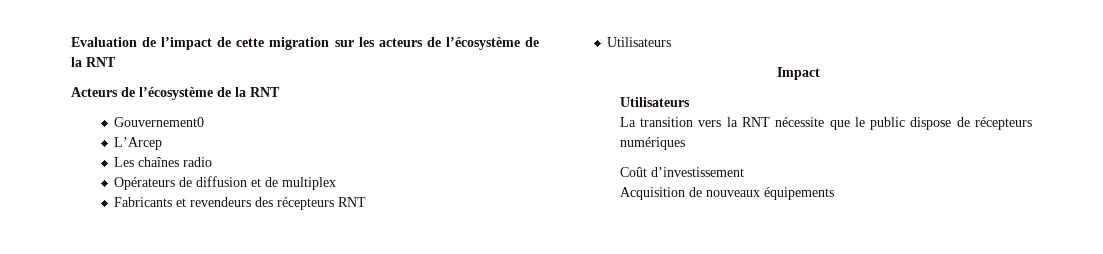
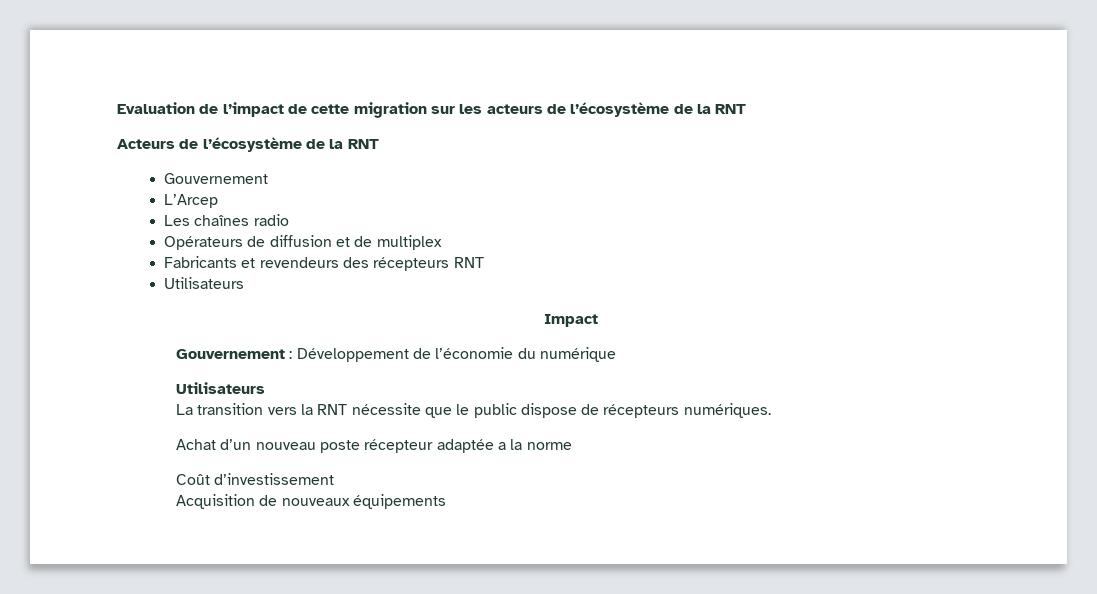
[114,117,205,127] Gouvernement0 -> [164,173,269,184] Gouvernement
(820, 73) none -> [175,347,616,362] // Gouvernement : Développement de l’économie du numérique
[619,137,685,150] numériques -> [683,403,771,418] [175,439,572,453] numériques. // Achat d’un nouveau poste récepteur adaptée a la norme

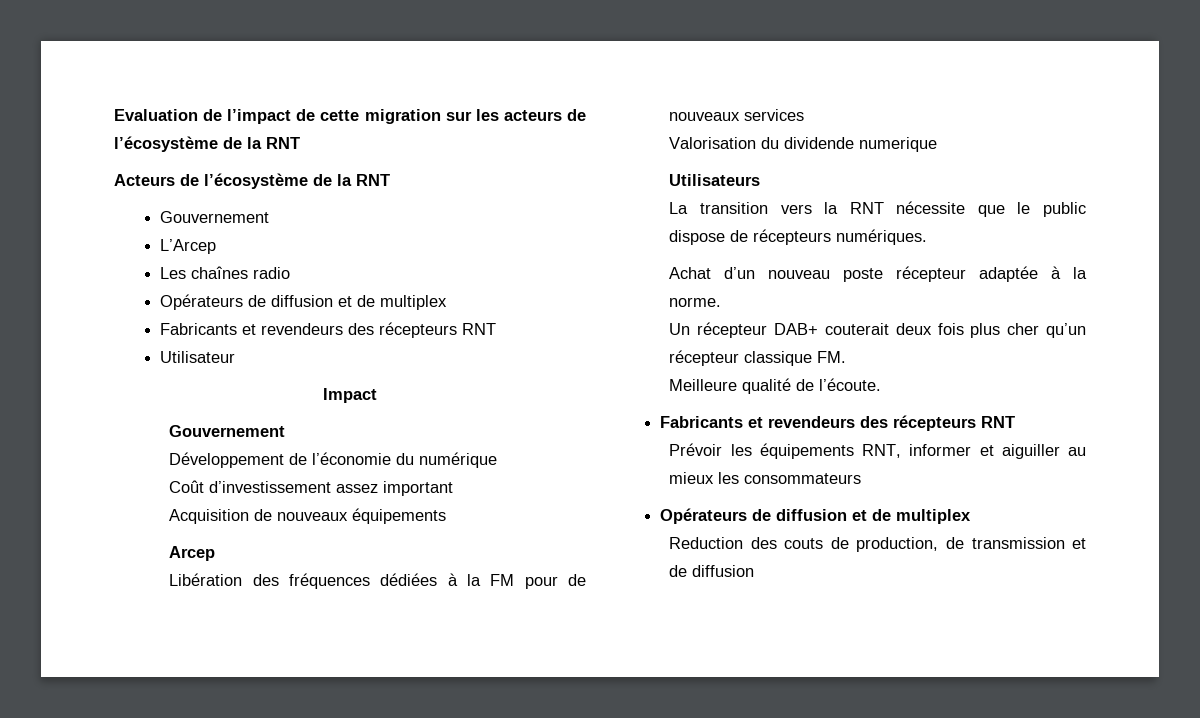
[164,277,245,289] Utilisateurs -> [159,351,235,363] Utilisateur
[289,351,293,359] : -> (286, 431) //
(616, 354) none -> [169,480,454,496] [169,508,447,524] [169,546,216,561] [169,573,586,589] [669,109,805,121] [669,137,938,152] // Coût d’investissement assez important // Acquisition de nouveaux équipements // Arcep // Libération des fréquences dédiées à la FM pour de nouveaux services // Valorisation du dividende numerique
[497,439,572,450] [175,473,335,485] [175,494,446,509] a la norme // Coût d’investissement // Acquisition de nouveaux équipements -> [1051,266,1087,279] [669,297,722,307] [669,322,1086,338] [669,350,847,366] [669,378,882,394] [659,415,1015,431] [669,443,1086,459] [669,472,862,484] [659,508,971,524] [669,537,1086,552] [669,565,755,577] à la norme. // Un récepteur DAB+ couterait deux fois plus cher qu’un récepteur classique FM. // Meilleure qualité de l’écoute. // Fabricants et revendeurs des récepteurs RNT // Prévoir les équipements RNT, informer et aiguiller au mieux les consommateurs // Opérateurs de diffusion et de multiplex // Reduction des couts de production, de transmission et de diffusion

